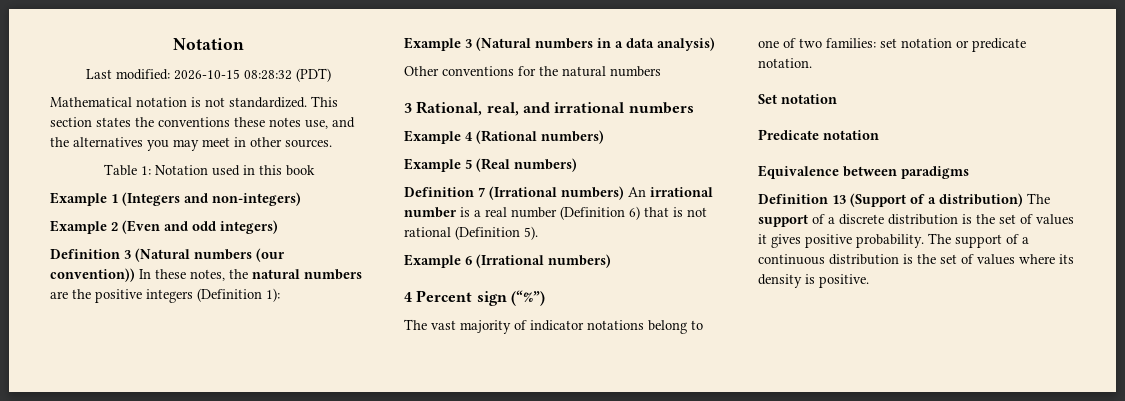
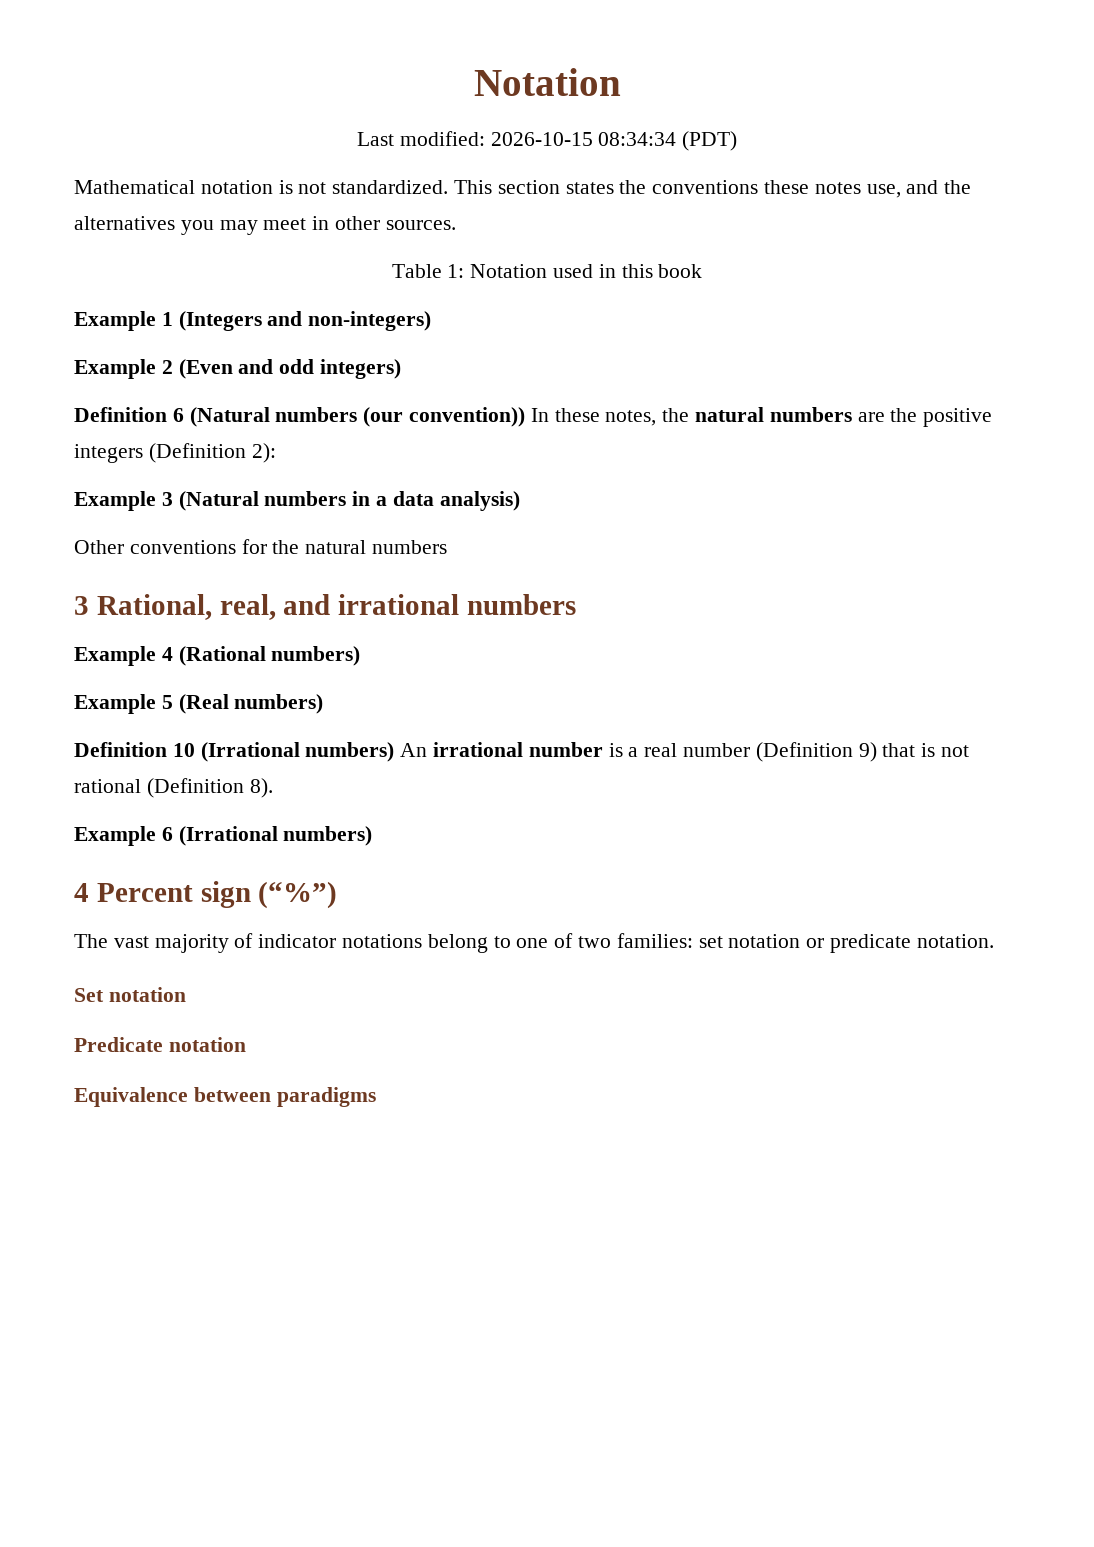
[244,70,292,80] 08:28:32 -> [598,132,677,146] 08:34:34
[124,250,131,259] 3 -> [172,408,184,422] 6
[266,288,280,302] 1): -> [251,443,276,463] 2):
[478,187,485,197] 7 -> [172,743,195,757] 10
[629,206,640,220] 6) -> [858,742,877,762] 9)
[524,226,538,240] 5). -> [249,778,273,798] 8).
[758,193,1050,207] [758,214,1074,227] [758,233,1029,248] [758,254,1074,265] [758,274,869,288] // Definition 13 (Support of a distribution) The support of a discrete distribution is the set of values it gives positive probability. The support of a continuous distribution is the set of values where its density is positive. -> (376, 1097) none

